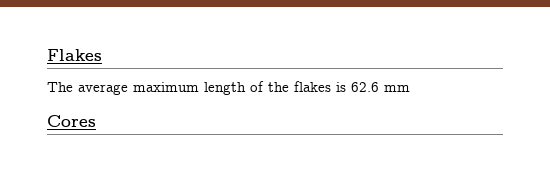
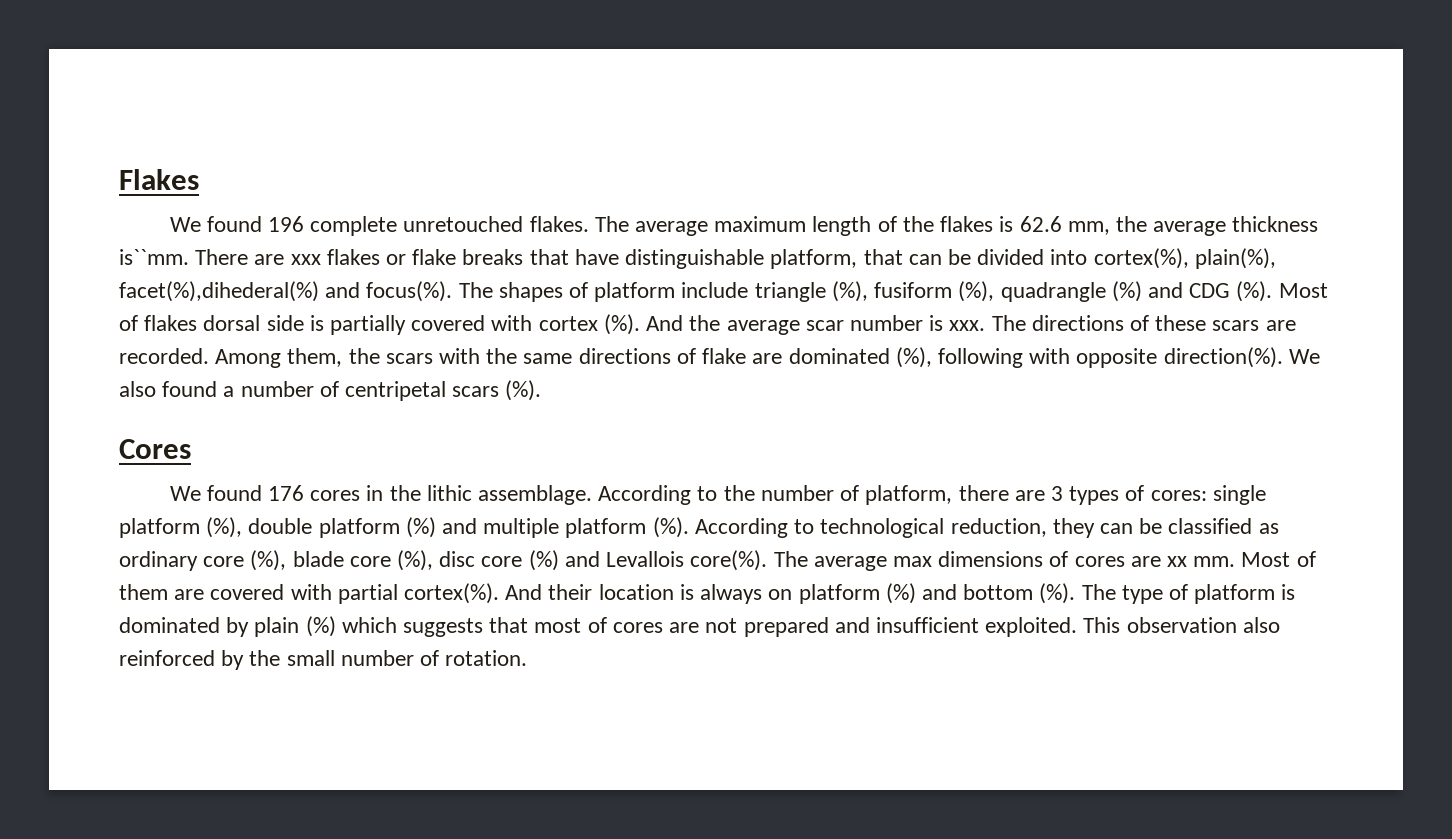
(102, 55) none -> [169,216,589,236] We found 196 complete unretouched flakes.
[384,85,410,92] [47,115,96,127] mm // Cores -> [1067,216,1319,236] [119,248,1276,269] [119,281,1328,302] [119,314,1296,335] [119,347,1320,368] [119,380,542,401] [119,439,191,459] [169,485,1266,505] [119,517,1279,538] [119,550,1316,571] [119,583,1296,604] [119,616,1280,637] [119,650,528,670] mm, the average thickness is``mm. There are xxx flakes or flake breaks that have distinguishable platform, that can be divided into cortex(%), plain(%), facet(%),dihederal(%) and focus(%). The shapes of platform include triangle (%), fusiform (%), quadrangle (%) and CDG (%). Most of flakes dorsal side is partially covered with cortex (%). And the average scar number is xxx. The directions of these scars are recorded. Among them, the scars with the same directions of flake are dominated (%), following with opposite direction(%). We also found a number of centripetal scars (%). // Cores // We found 176 cores in the lithic assemblage. According to the number of platform, there are 3 types of cores: single platform (%), double platform (%) and multiple platform (%). According to technological reduction, they can be classified as ordinary core (%), blade core (%), disc core (%) and Levallois core(%). The average max dimensions of cores are xx mm. Most of them are covered with partial cortex(%). And their location is always on platform (%) and bottom (%). The type of platform is dominated by plain (%) which suggests that most of cores are not prepared and insufficient exploited. This observation also reinforced by the small number of rotation.

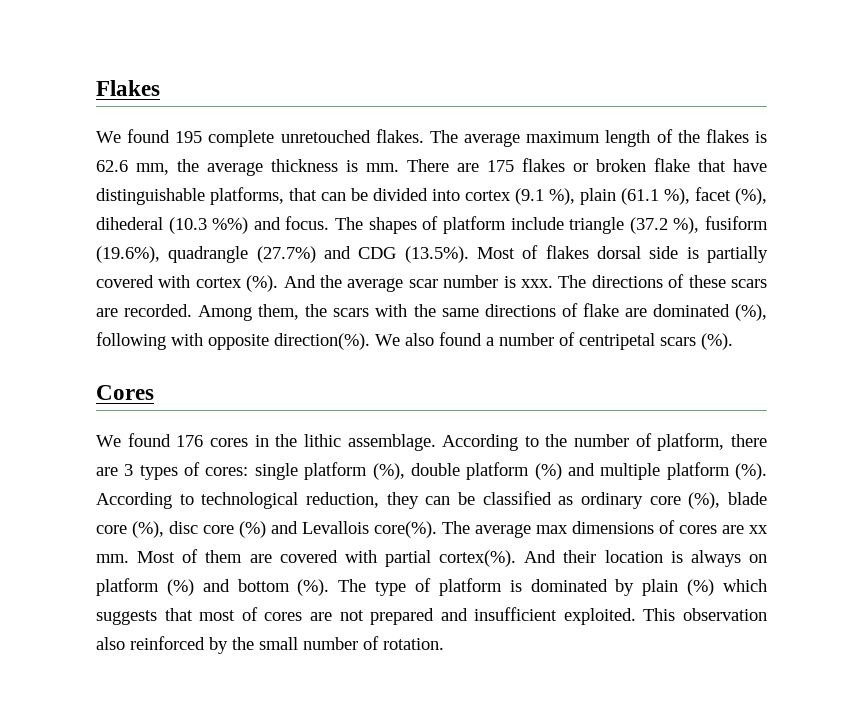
[268,216,305,232] 196 -> [175,131,203,143] 195
[119,249,189,265] is``mm. -> [346,160,399,172] is mm.
[290,254,321,265] xxx -> [487,160,514,172] 175
[412,249,524,265] flake breaks -> [596,158,690,172] broken flake
[770,249,858,269] platform, -> [210,187,284,205] platforms,
[1093,248,1276,269] [119,281,453,302] cortex(%), plain(%), facet(%),dihederal(%) and focus(%). -> [465,187,767,205] [96,216,330,234] cortex (9.1 %), plain (61.1 %), facet (%), dihederal (10.3 %%) and focus.
[831,281,1142,302] (%), fusiform (%), quadrangle (%) -> [629,216,769,234] [96,246,316,263] (37.2 %), fusiform (19.6%), quadrangle (27.7%)
[1236,281,1273,302] (%). -> [404,246,469,263] (13.5%).

